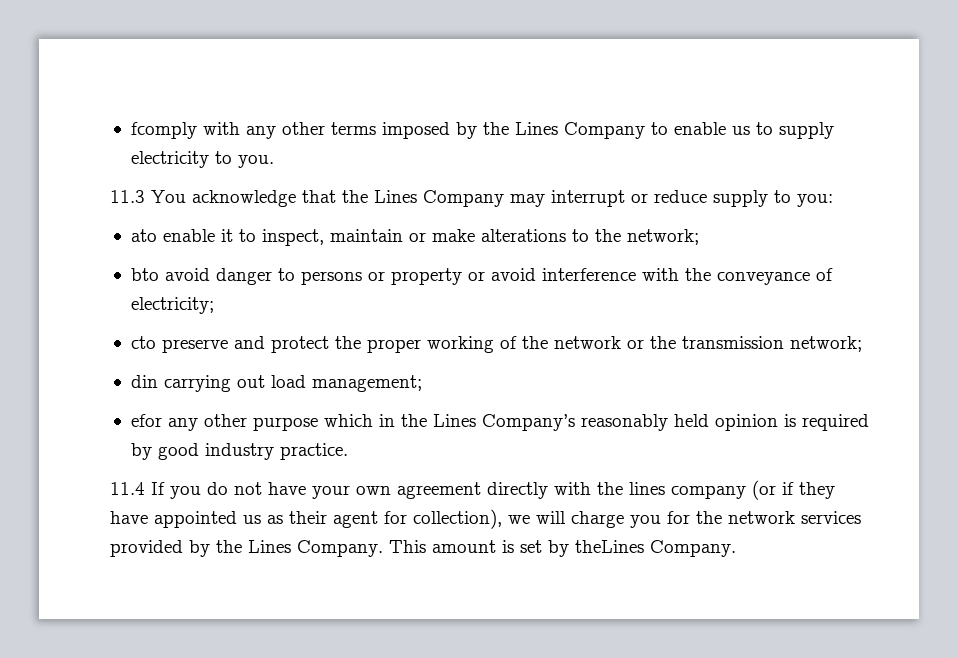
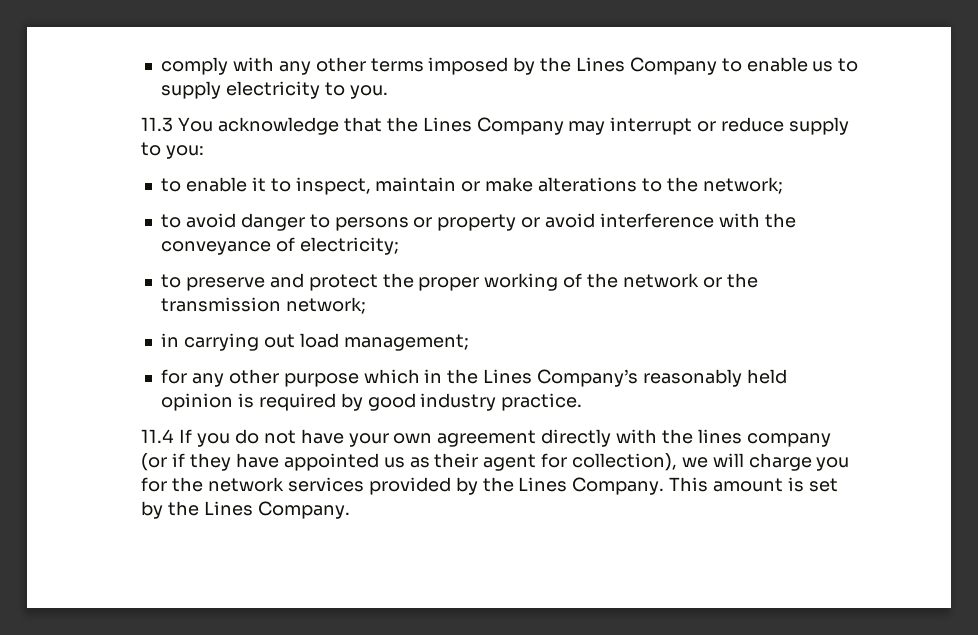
[130,122,197,139] fcomply -> [161,57,229,75] comply
[130,229,157,242] ato -> [161,178,182,192] to
[130,268,159,281] bto -> [161,214,182,228] to
[130,336,156,349] cto -> [161,274,182,288] to
[130,375,158,388] din -> [161,333,180,347] in
[130,414,162,427] efor -> [161,369,188,384] for
[575,540,645,553] theLines -> [168,501,254,516] the Lines

